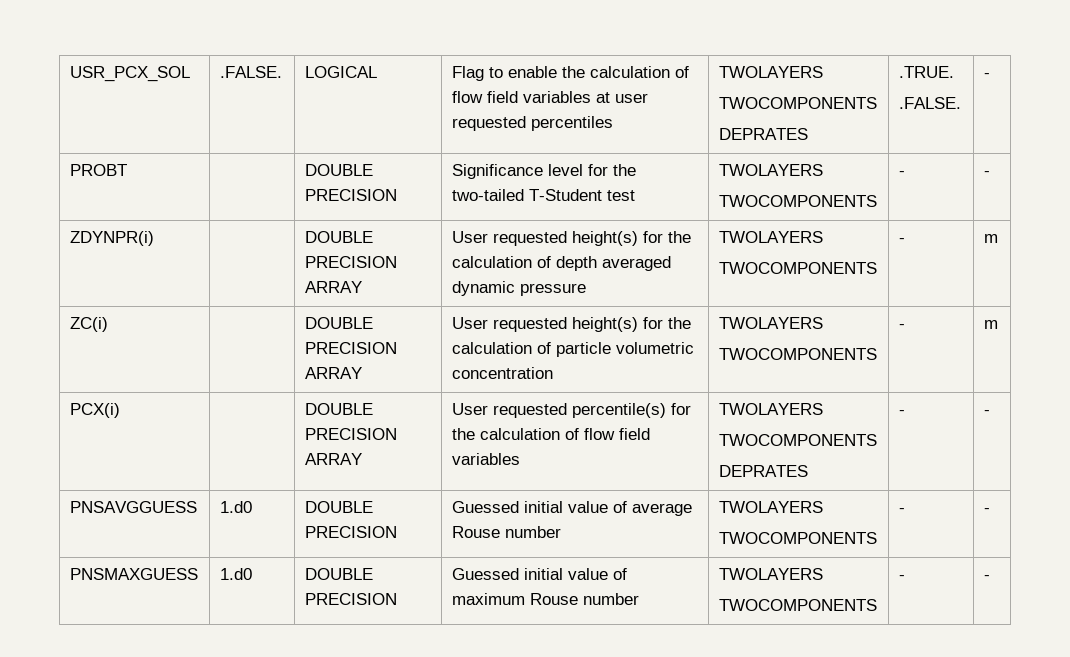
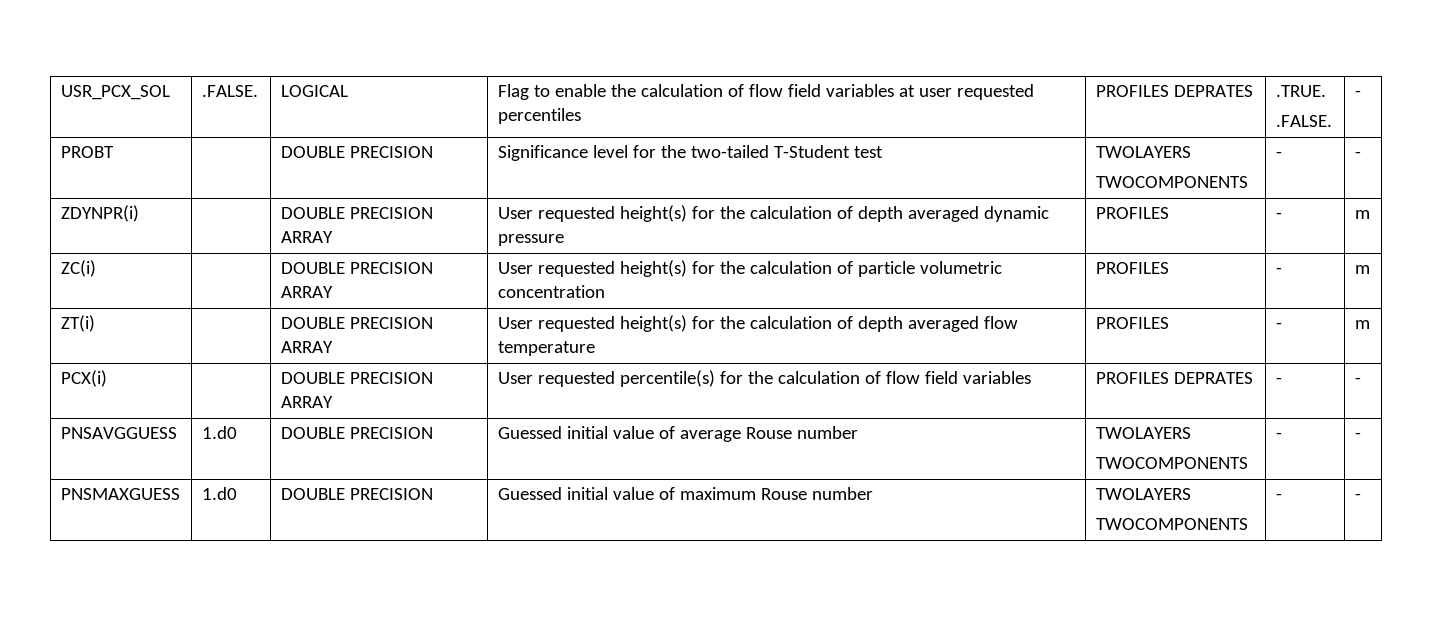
[718,66,823,78] [718,97,877,109] TWOLAYERS // TWOCOMPONENTS // -> [1095,85,1169,97] PROFILES
[718,231,823,243] [718,262,877,274] TWOLAYERS // TWOCOMPONENTS -> [1095,207,1169,219] PROFILES
[718,317,823,329] [718,348,877,360] TWOLAYERS // TWOCOMPONENTS -> [1095,262,1169,274] [1275,267,1282,274] [1354,265,1370,274] [60,315,95,332] [280,317,433,329] [280,341,333,353] [497,315,1018,332] [497,341,595,356] [1095,317,1169,329] PROFILES | - | m // ZT(i) | | DOUBLE PRECISION ARRAY | User requested height(s) for the calculation of depth averaged flow temperature | PROFILES
[718,403,823,415] [718,434,877,446] TWOLAYERS // TWOCOMPONENTS // -> [1095,372,1169,384] PROFILES

